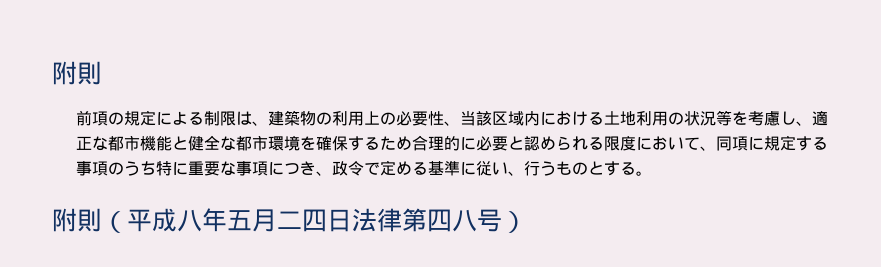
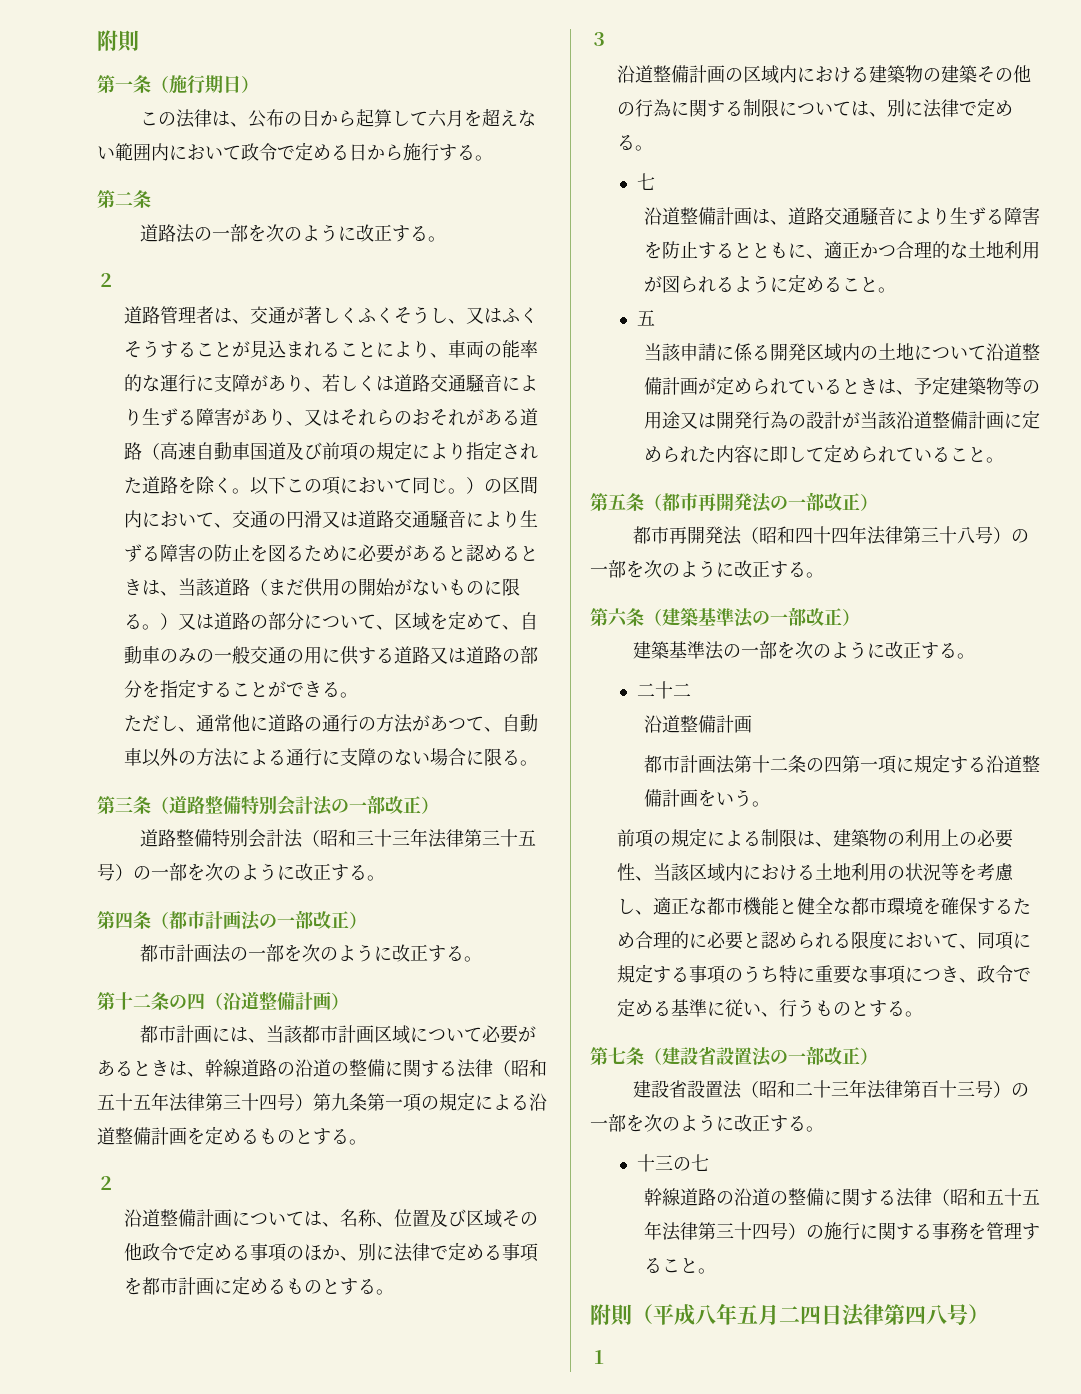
[52,61,102,85] 附則 -> [97,30,139,52] [97,75,259,94] [140,108,537,128] [97,142,493,161] [97,190,151,208] [140,224,447,243] [97,273,115,287] [123,306,538,324] [123,340,538,358] [123,374,538,393] [123,408,538,426] [123,441,538,461] [123,476,538,495] [123,510,538,529] [123,544,538,563] [123,578,520,597] [123,611,538,631] [123,646,538,665] [123,679,358,698] [123,714,538,733] [123,748,538,767] [97,795,439,816] [140,828,537,848] [97,863,385,881] [97,910,367,931] [140,944,483,963] [97,991,349,1010] [140,1025,537,1044] [97,1059,547,1078] [97,1092,547,1112] [97,1126,367,1145] [97,1176,115,1190] [123,1209,538,1228] [123,1242,538,1262] [123,1276,394,1295] [590,32,608,46] [616,65,1031,84] [616,98,1013,118] [616,135,653,151] [636,173,655,190] [643,207,1040,226] [643,241,1040,259] [643,274,896,293] [636,310,655,326] [643,343,1040,362] [643,376,1040,395] [643,410,1040,430] [643,444,1004,463] [590,492,878,513] [633,525,1030,545] [590,560,824,578] [590,607,860,628] [633,641,976,660] [636,681,691,699] [643,715,752,733] [643,754,1040,774] [643,789,770,807] 附則 // 第一条（施行期日） // この法律は、公布の日から起算して六月を超えない範囲内において政令で定める日から施行する。 // 第二条 // 道路法の一部を次のように改正する。 // ２ // 道路管理者は、交通が著しくふくそうし、又はふくそうすることが見込まれることにより、車両の能率的な運行に支障があり、若しくは道路交通騒音により生ずる障害があり、又はそれらのおそれがある道路（高速自動車国道及び前項の規定により指定された道路を除く。以下この項において同じ。）の区間内において、交通の円滑又は道路交通騒音により生ずる障害の防止を図るために必要があると認めるときは、当該道路（まだ供用の開始がないものに限る。）又は道路の部分について、区域を定めて、自動車のみの一般交通の用に供する道路又は道路の部分を指定することができる。 // ただし、通常他に道路の通行の方法があつて、自動車以外の方法による通行に支障のない場合に限る。 // 第三条（道路整備特別会計法の一部改正） // 道路整備特別会計法（昭和三十三年法律第三十五号）の一部を次のように改正する。 // 第四条（都市計画法の一部改正） // 都市計画法の一部を次のように改正する。 // 第十二条の四（沿道整備計画） // 都市計画には、当該都市計画区域について必要があるときは、幹線道路の沿道の整備に関する法律（昭和五十五年法律第三十四号）第九条第一項の規定による沿道整備計画を定めるものとする。 // ２ // 沿道整備計画については、名称、位置及び区域その他政令で定める事項のほか、別に法律で定める事項を都市計画に定めるものとする。 // ３ // 沿道整備計画の区域内における建築物の建築その他の行為に関する制限については、別に法律で定める。 // 七 // 沿道整備計画は、道路交通騒音により生ずる障害を防止するとともに、適正かつ合理的な土地利用が図られるように定めること。 // 五 // 当該申請に係る開発区域内の土地について沿道整備計画が定められているときは、予定建築物等の用途又は開発行為の設計が当該沿道整備計画に定められた内容に即して定められていること。 // 第五条（都市再開発法の一部改正） // 都市再開発法（昭和四十四年法律第三十八号）の一部を次のように改正する。 // 第六条（建築基準法の一部改正） // 建築基準法の一部を次のように改正する。 // 二十二 // 沿道整備計画 // 都市計画法第十二条の四第一項に規定する沿道整備計画をいう。
(652, 173) none -> [590,1046,878,1067] [633,1079,1030,1099] [590,1114,824,1132] [636,1154,709,1172] [643,1188,1040,1207] [643,1221,1040,1241] [643,1258,716,1274] // 第七条（建設省設置法の一部改正） // 建設省設置法（昭和二十三年法律第百十三号）の一部を次のように改正する。 // 十三の七 // 幹線道路の沿道の整備に関する法律（昭和五十五年法律第三十四号）の施行に関する事務を管理すること。
(527, 222) none -> [590,1350,608,1364] // １

